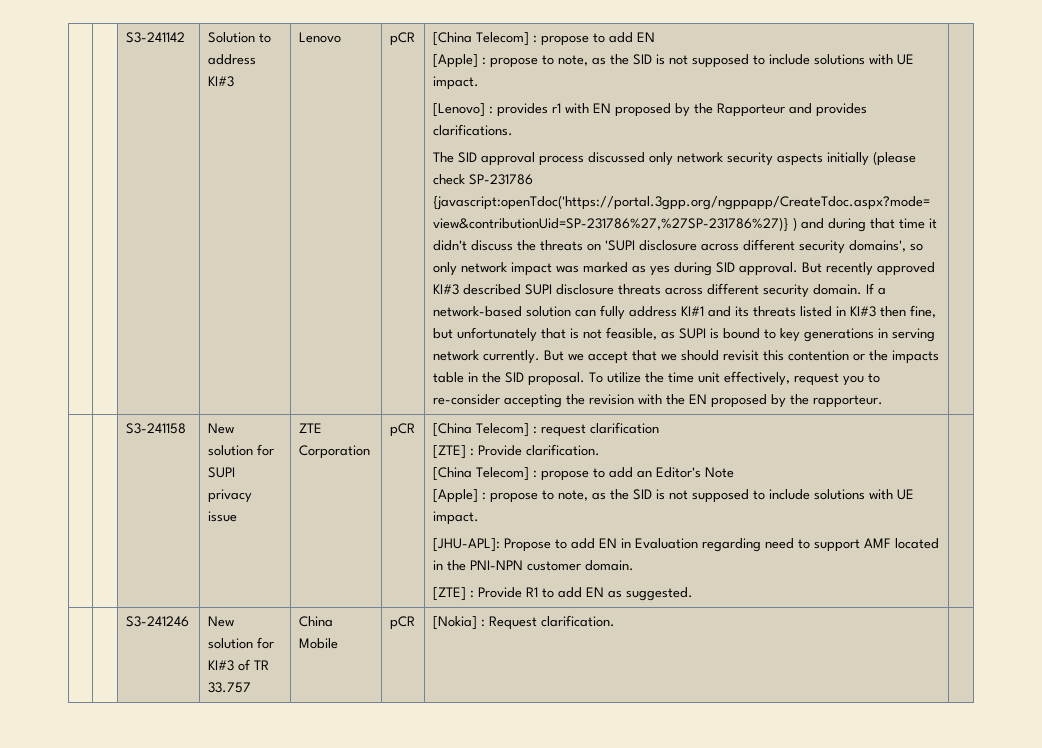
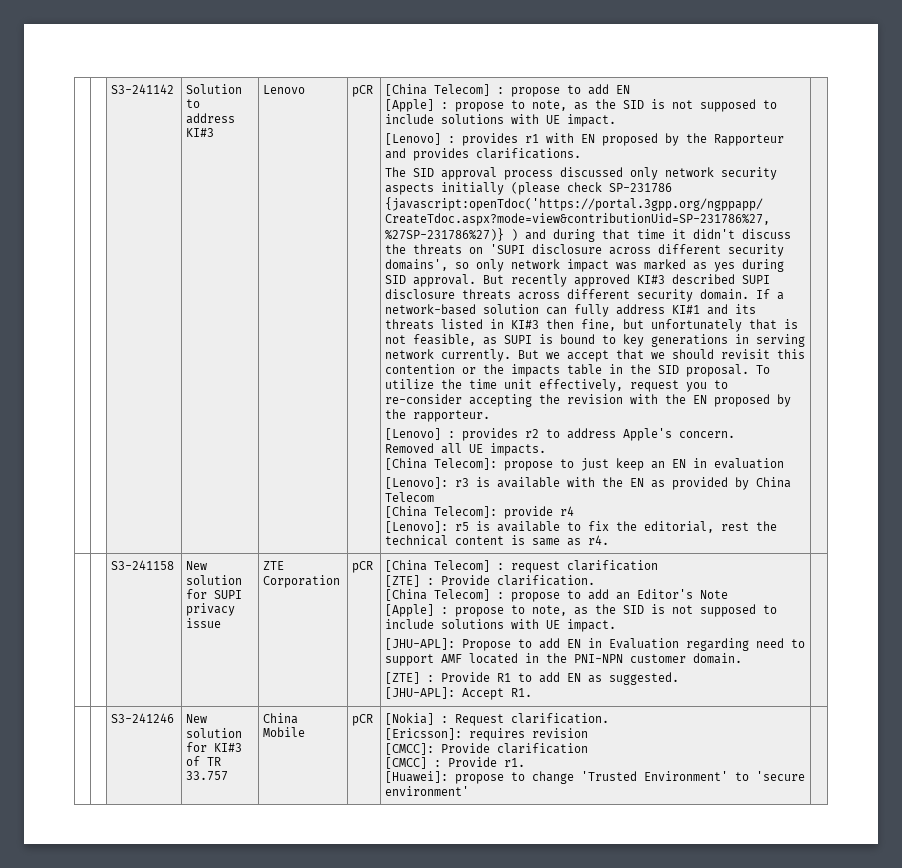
(883, 401) none -> [385,428,736,441] [385,443,547,456] [385,458,785,471] [385,477,792,490] [385,492,435,502] [385,506,575,519] [385,521,778,533] [385,535,610,546] // [Lenovo] : provides r2 to address Apple's concern. // Removed all UE impacts. // [China Telecom]: propose to just keep an EN in evaluation // [Lenovo]: r3 is available with the EN as provided by China Telecom // [China Telecom]: provide r4 // [Lenovo]: r5 is available to fix the editorial, rest the technical content is same as r4.
(693, 594) none -> [385,687,533,700] // [JHU-APL]: Accept R1.
(615, 621) none -> [385,728,589,741] [385,743,589,755] [385,757,526,769] [385,771,806,784] [385,786,470,796] // [Ericsson]: requires revision // [CMCC]: Provide clarification // [CMCC] : Provide r1. // [Huawei]: propose to change 'Trusted Environment' to 'secure environment'

